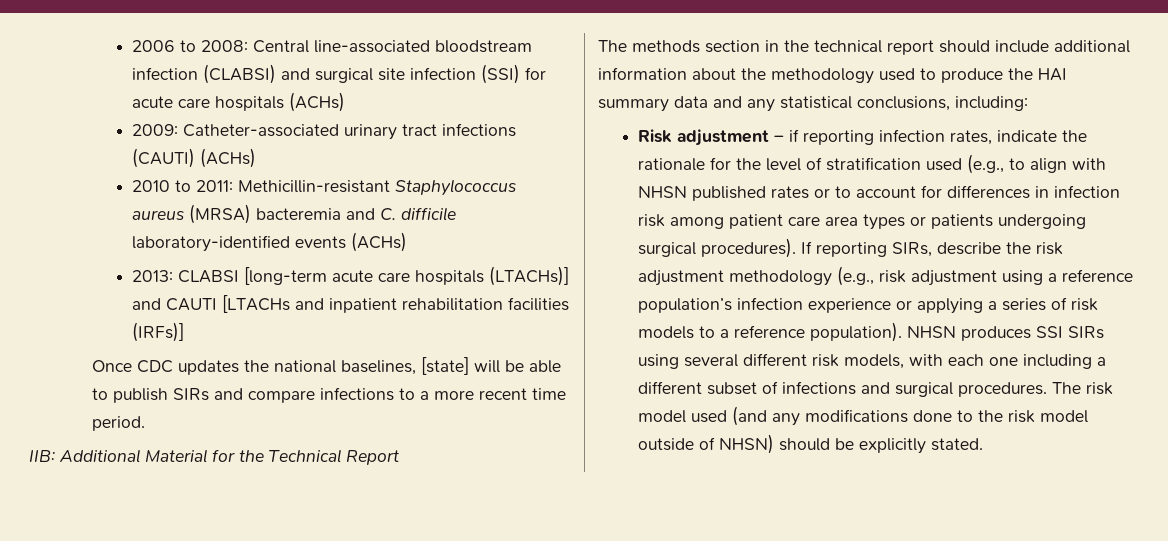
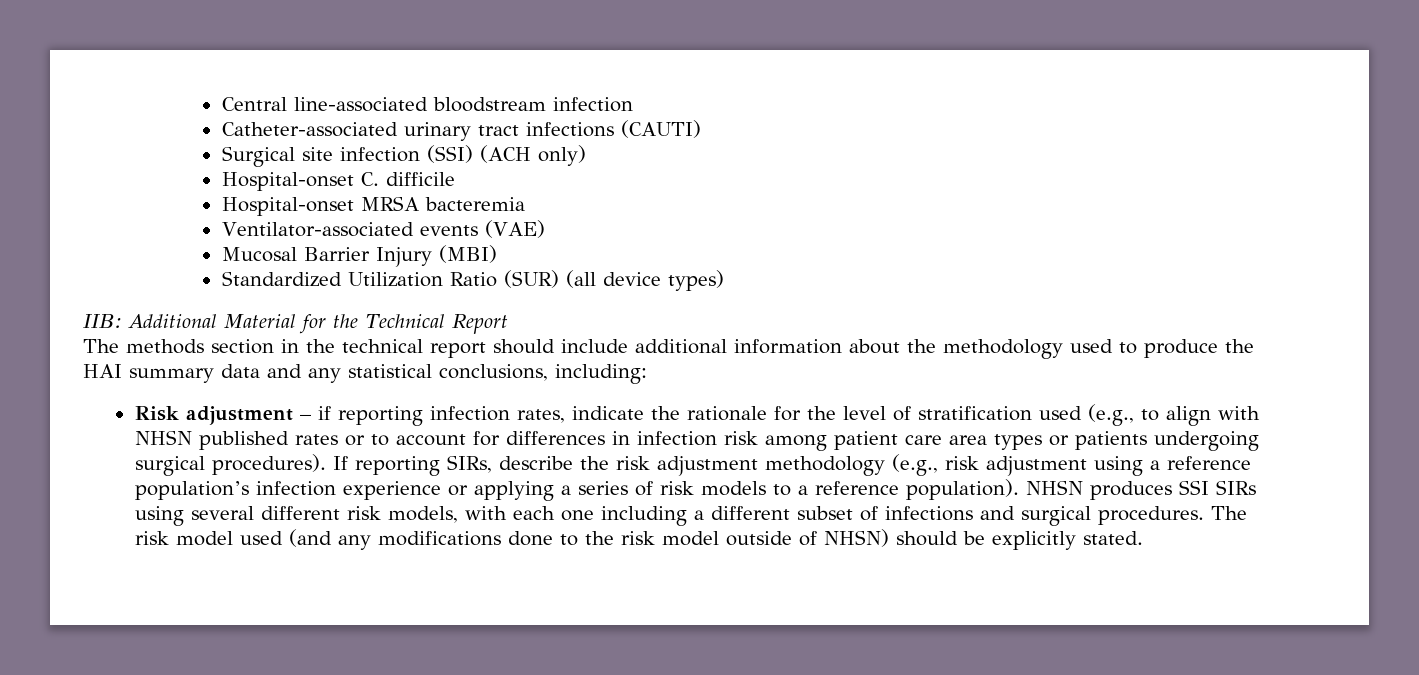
[132,40,249,52] 2006 to 2008: -> (221, 104) none
[203,64,547,84] [132,92,346,112] [132,124,179,136] (CLABSI) and surgical site infection (SSI) for acute care hospitals (ACHs) // 2009: -> (633, 104) //
[200,148,257,168] [132,179,518,196] [132,204,457,224] [132,232,408,252] [132,266,570,286] [132,295,570,313] [132,322,185,342] [92,357,562,375] [92,387,567,403] [92,416,146,431] (ACHs) // 2010 to 2011: Methicillin-resistant Staphylococcus aureus (MRSA) bacteremia and C. difficile laboratory-identified events (ACHs) // 2013: CLABSI [long-term acute care hospitals (LTACHs)] and CAUTI [LTACHs and inpatient rehabilitation facilities (IRFs)] // Once CDC updates the national baselines, [state] will be able to publish SIRs and compare infections to a more recent time period. -> [221,145,586,167] [221,172,455,191] [221,196,525,216] [221,220,545,238] [221,245,497,267] [221,270,724,291] // Surgical site infection (SSI) (ACH only) // Hospital-onset C. difficile // Hospital-onset MRSA bacteremia // Ventilator-associated events (VAE) // Mucosal Barrier Injury (MBI) // Standardized Utilization Ratio (SUR) (all device types)

